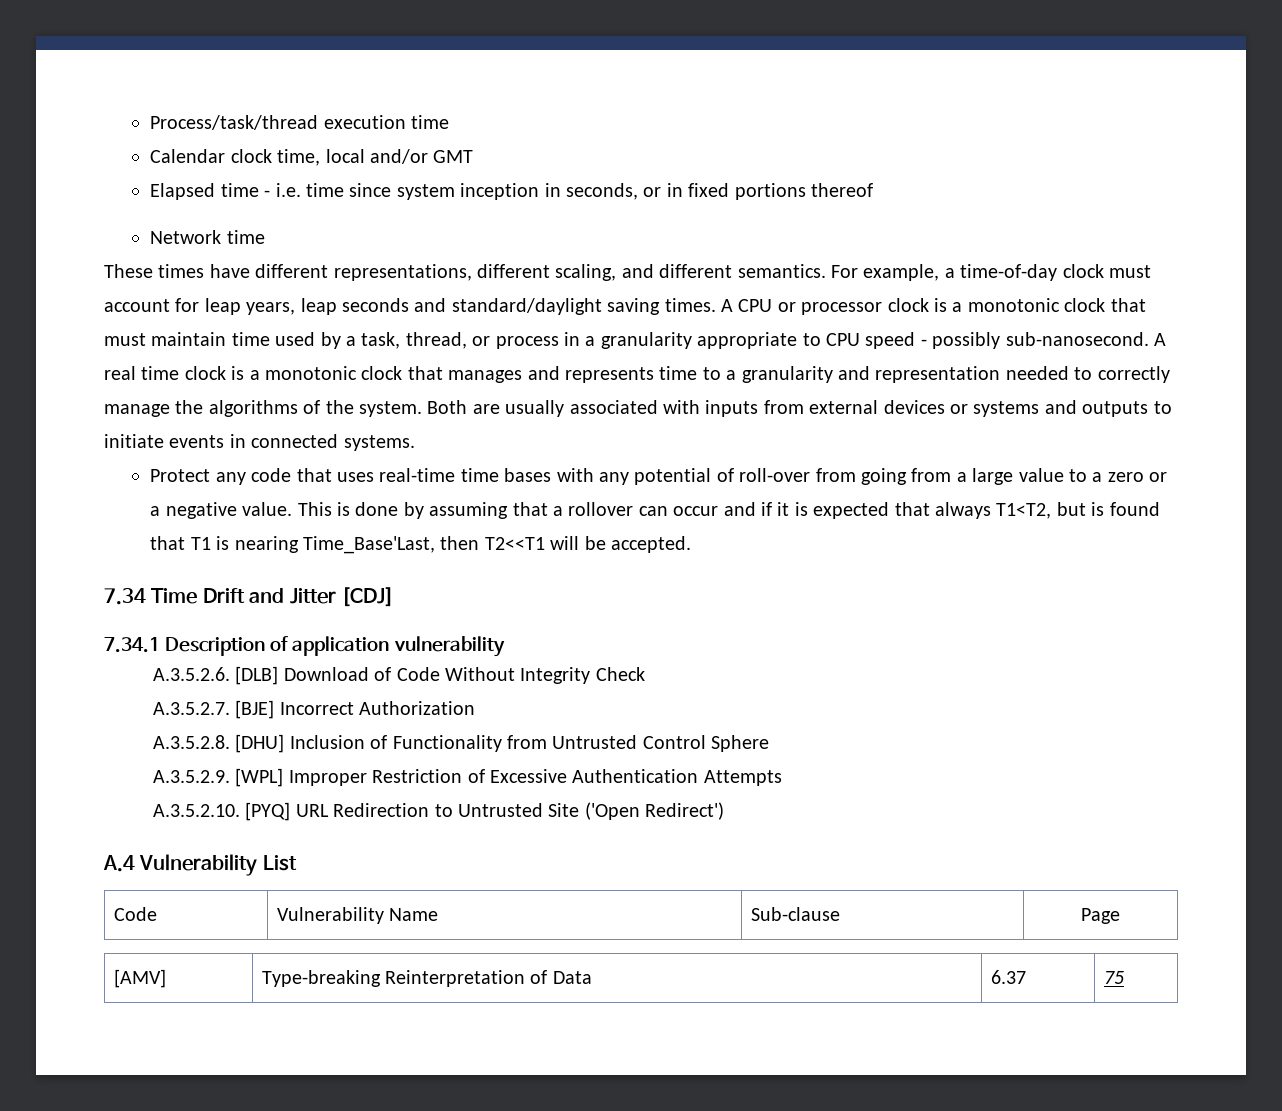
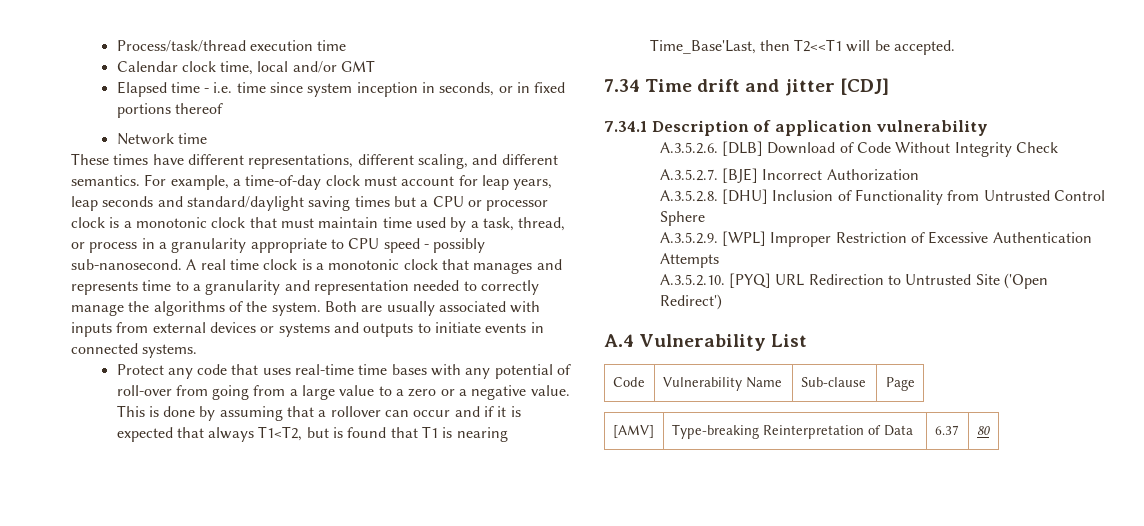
[664,298,733,312] times. A -> [354,196,429,207] times but a
[202,588,336,604] Drift and Jitter -> [697,79,835,96] drift and jitter
[1103,971,1124,984] 75 -> [976,426,990,435] 80

